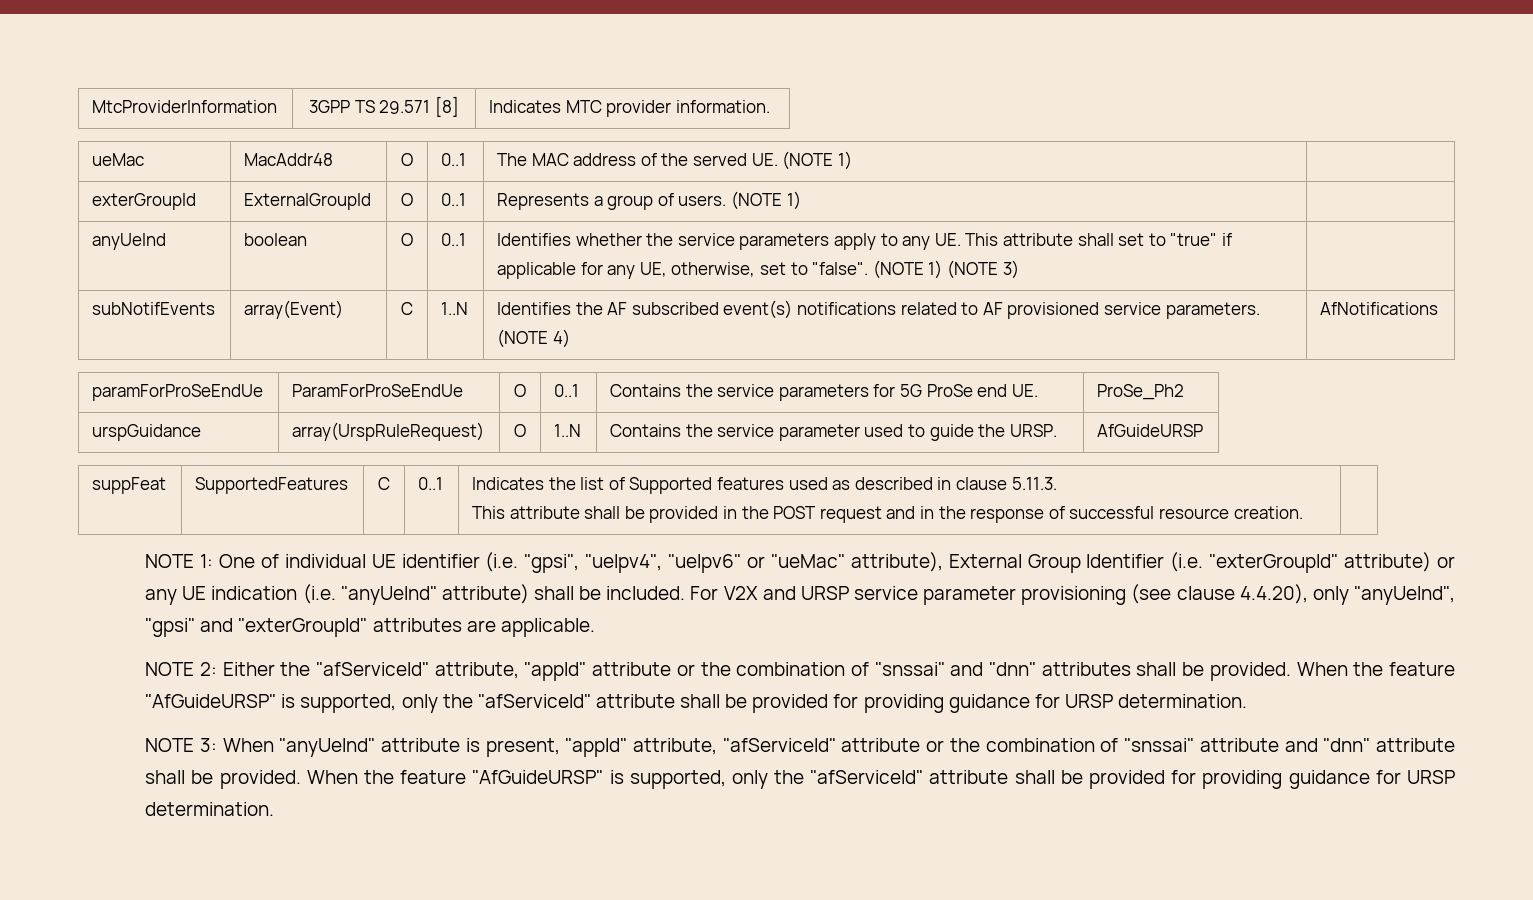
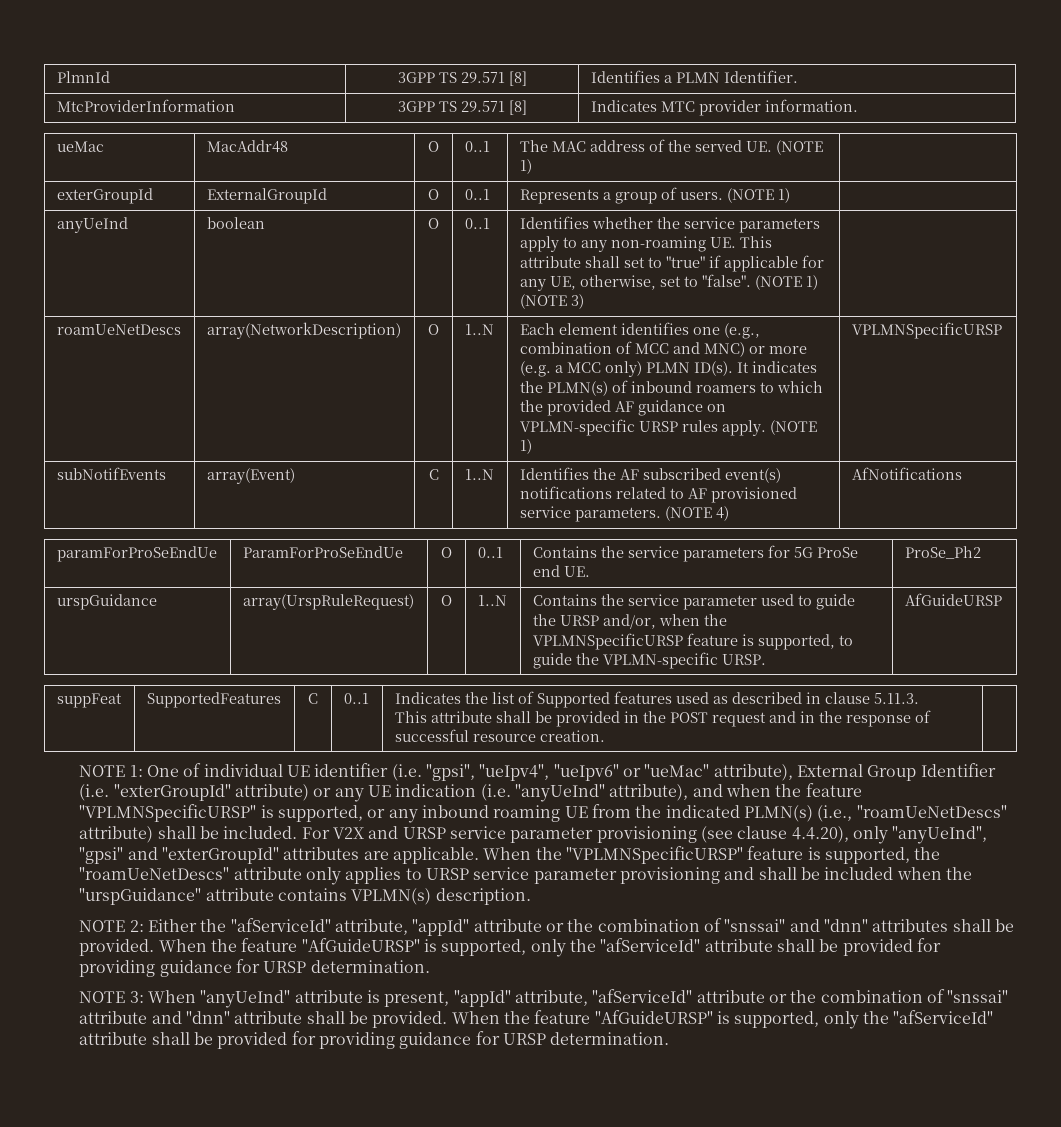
(92, 106) none -> [56,71,110,83] [397,71,527,86] [590,70,798,83] PlmnId | 3GPP TS 29.571 [8] | Identifies a PLMN Identifier. //
(931, 243) none -> [610,236,706,252] non-roaming
(1019, 269) none -> [56,324,181,335] [206,322,401,339] [428,324,439,335] [464,324,494,335] [519,322,760,339] [519,341,807,357] [519,361,817,377] [519,380,823,396] [519,400,726,416] [519,419,817,436] [519,439,532,454] [851,322,1002,339] // roamUeNetDescs | array(NetworkDescription) | O | 1..N | Each element identifies one (e.g., combination of MCC and MNC) or more (e.g. a MCC only) PLMN ID(s). It indicates the PLMN(s) of inbound roamers to which the provided AF guidance on VPLMN-specific URSP rules apply. (NOTE 1) | VPLMNSpecificURSP
(1006, 430) none -> [559,614,727,629] [532,633,853,650] [532,652,718,669] URSP and/or, when the VPLMNSpecificURSP feature is supported, to guide the VPLMN-specific
(437, 595) none -> [609,783,862,801] [79,804,1007,823] attribute), and when the feature "VPLMNSpecificURSP" is supported, or any inbound roaming UE from the indicated PLMN(s) (i.e., "roamUeNetDescs"
(595, 627) none -> [483,846,941,864] [79,867,972,885] [79,888,531,905] When the "VPLMNSpecificURSP" feature is supported, the "roamUeNetDescs" attribute only applies to URSP service parameter provisioning and shall be included when the "urspGuidance" attribute contains VPLMN(s) description.

